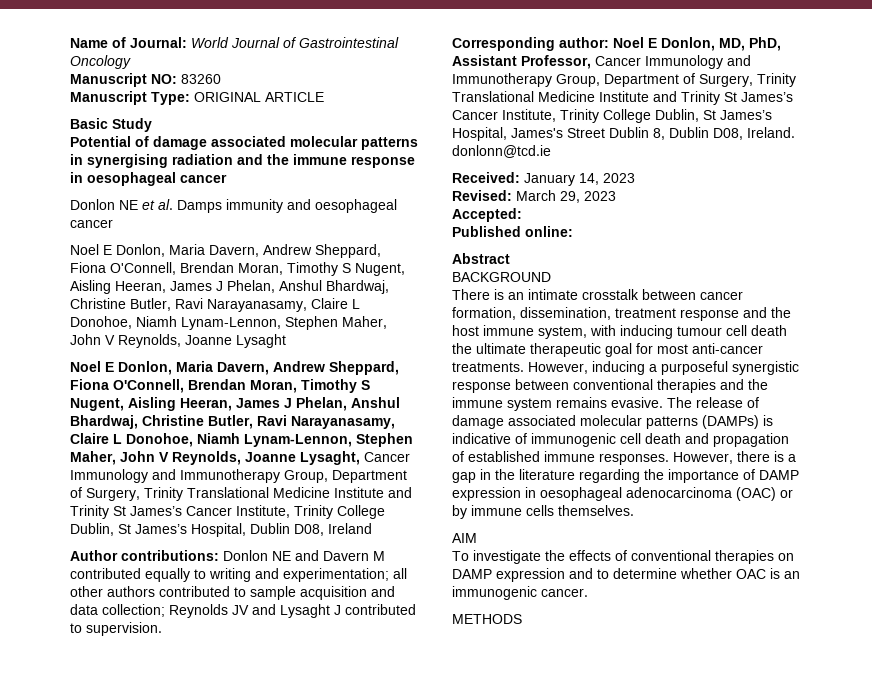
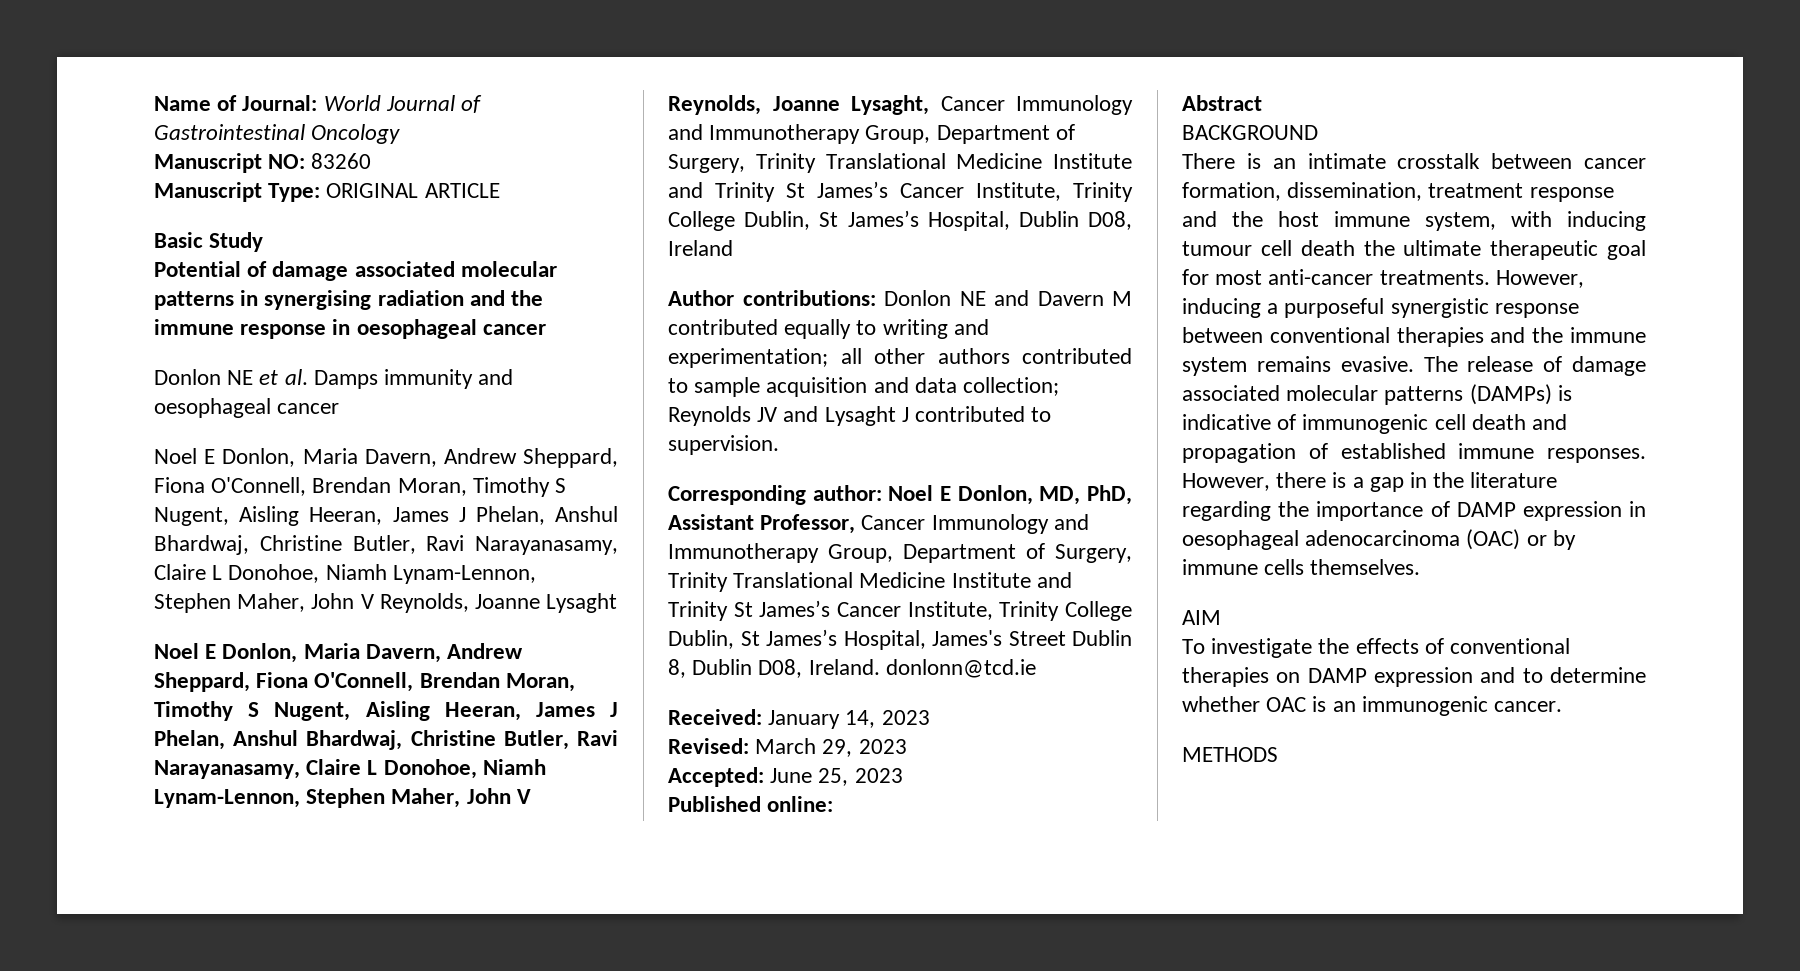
(522, 215) none -> [770,768,903,786] June 25, 2023

